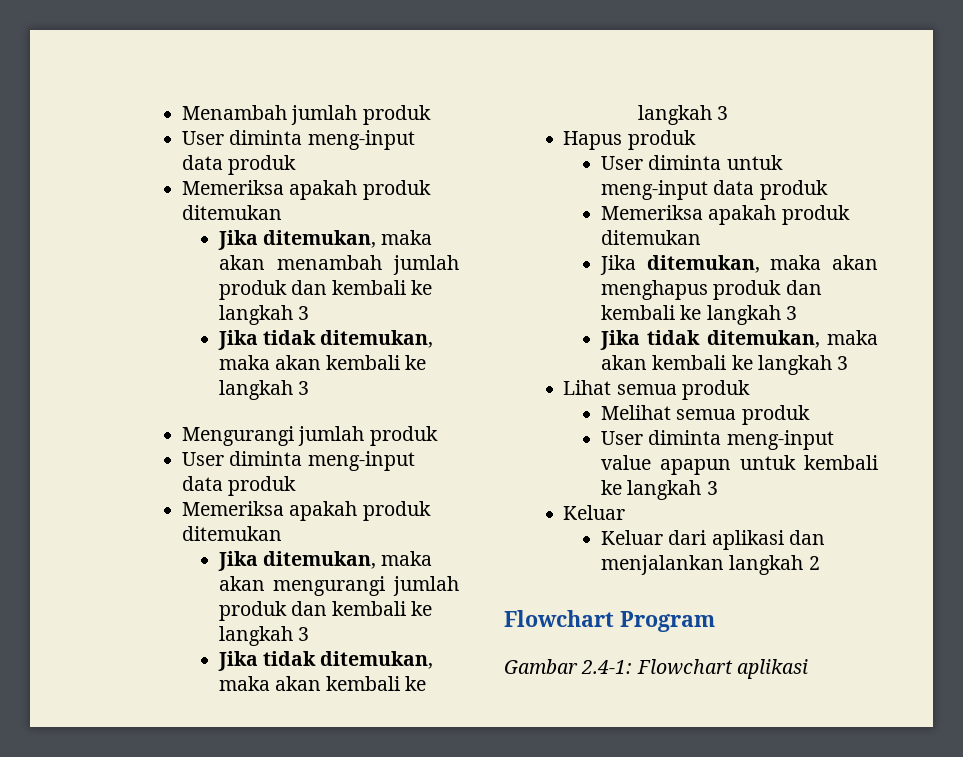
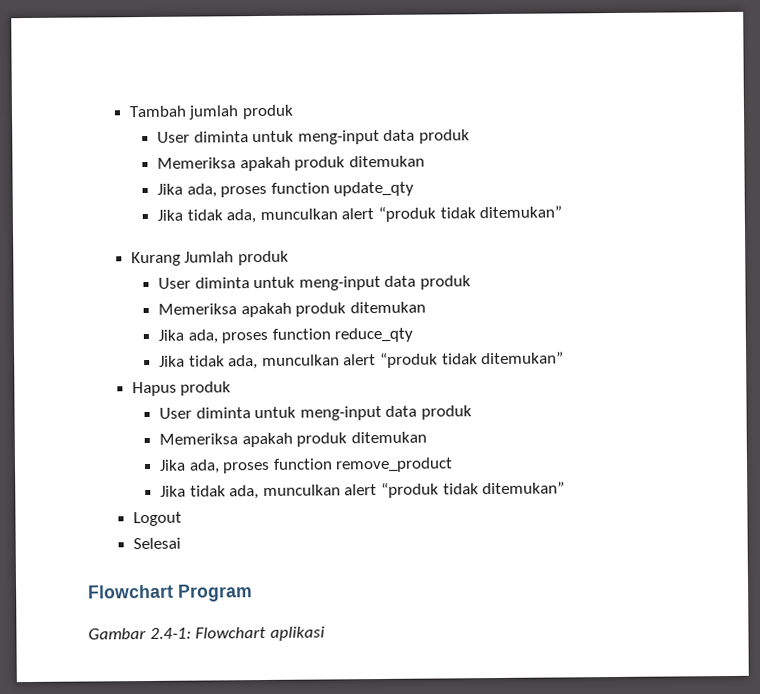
[182,105,431,125] [182,130,415,150] [182,155,297,175] [182,180,431,200] [182,205,283,220] [217,230,433,250] [218,255,459,275] [218,280,433,300] [218,305,309,325] [217,330,434,350] [218,355,427,370] [218,380,309,400] [182,426,438,446] [182,451,415,471] [182,476,297,496] [182,501,431,521] [182,526,283,541] [217,551,433,571] [218,576,459,596] [218,601,433,621] [218,626,309,646] [217,651,434,671] [218,676,427,691] [637,105,728,125] Menambah jumlah produk // User diminta meng-input data produk // Memeriksa apakah produk ditemukan // Jika ditemukan, maka akan menambah jumlah produk dan kembali ke langkah 3 // Jika tidak ditemukan, maka akan kembali ke langkah 3 // Mengurangi jumlah produk // User diminta meng-input data produk // Memeriksa apakah produk ditemukan // Jika ditemukan, maka akan mengurangi jumlah produk dan kembali ke langkah 3 // Jika tidak ditemukan, maka akan kembali ke langkah 3 -> [128,104,295,120] [157,129,470,145] [157,155,425,172] [157,181,415,198] [157,205,563,224] [130,250,290,267] [158,275,471,291] [158,301,426,318] [158,327,414,344] [159,351,565,370] Tambah jumlah produk // User diminta untuk meng-input data produk // Memeriksa apakah produk ditemukan // Jika ada, proses function update_qty // Jika tidak ada, munculkan alert “produk tidak ditemukan” // Kurang Jumlah produk // User diminta untuk meng-input data produk // Memeriksa apakah produk ditemukan // Jika ada, proses function reduce_qty // Jika tidak ada, munculkan alert “produk tidak ditemukan”
[646,255,878,273] [601,280,822,300] [601,305,797,325] [600,330,878,350] [601,355,849,375] [563,380,750,400] [601,405,810,425] [601,430,834,450] [601,455,878,475] [601,480,718,500] [563,505,626,520] [601,530,825,550] [601,555,820,575] ditemukan, maka akan menghapus produk dan kembali ke langkah 3 // Jika tidak ditemukan, maka akan kembali ke langkah 3 // Lihat semua produk // Melihat semua produk // User diminta meng-input value apapun untuk kembali ke langkah 3 // Keluar // Keluar dari aplikasi dan menjalankan langkah 2 -> [188,457,454,474] [160,481,566,500] [132,511,182,527] [132,537,181,550] ada, proses function remove_product // Jika tidak ada, munculkan alert “produk tidak ditemukan” // Logout // Selesai

